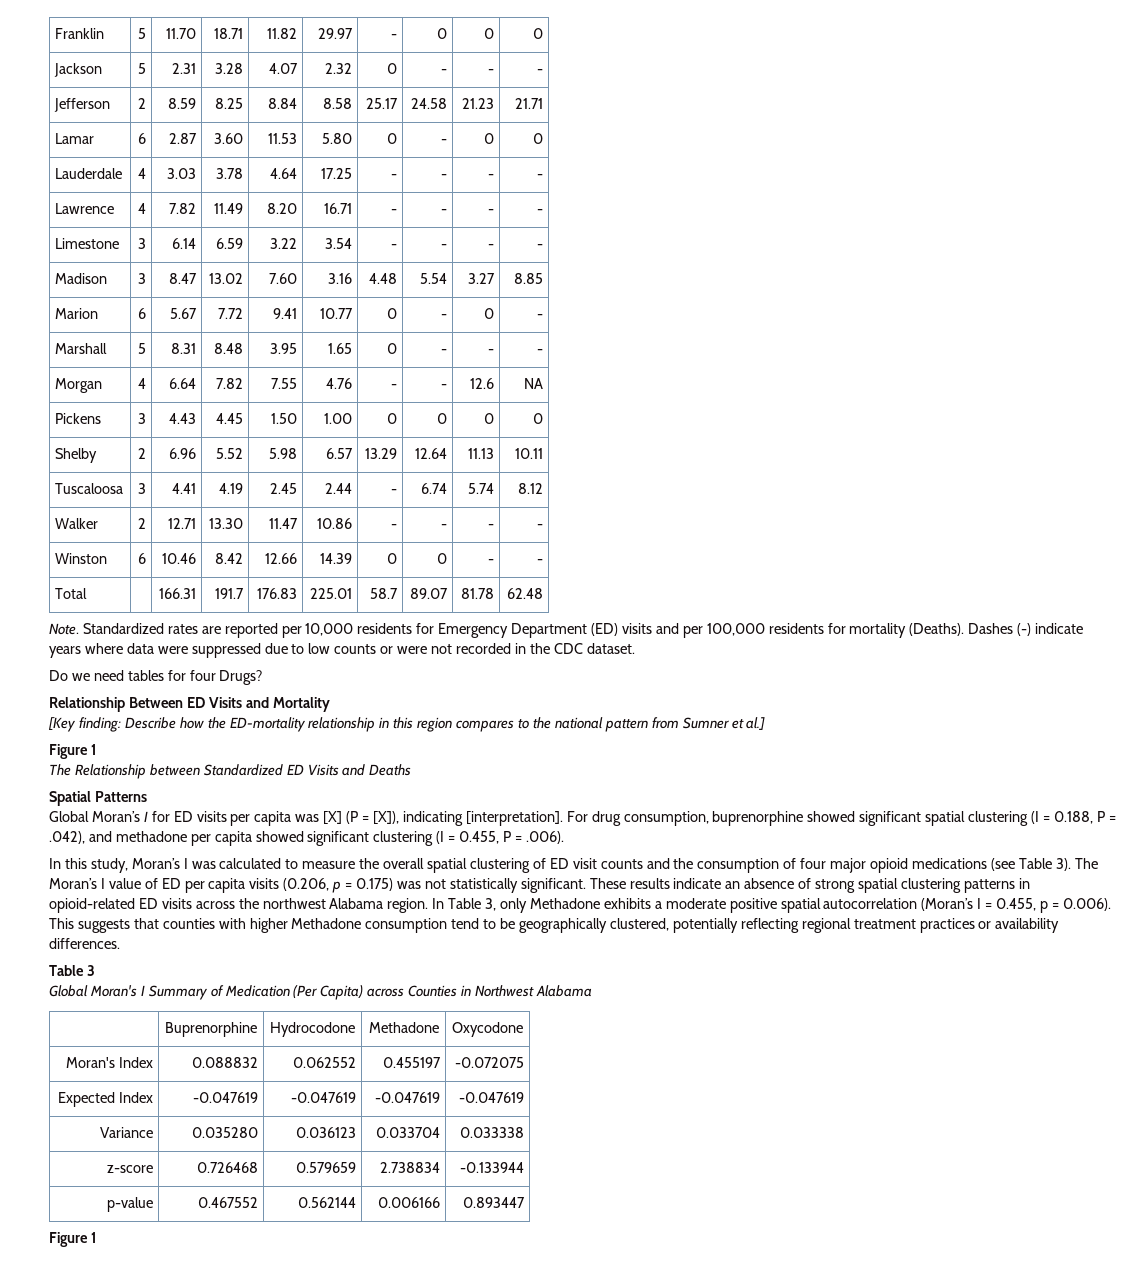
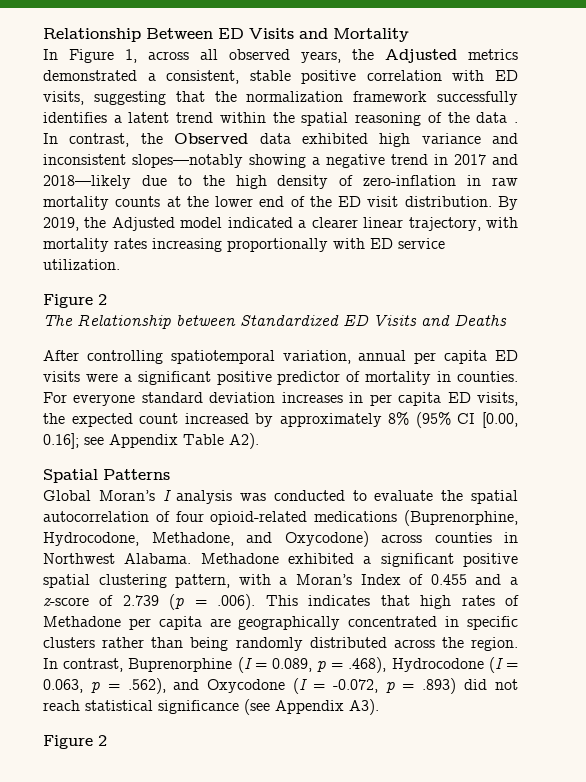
[55,28,105,39] [137,28,146,39] [165,28,196,39] [213,28,243,39] [266,28,297,39] [317,28,353,39] [390,34,397,39] [436,28,447,39] [483,28,494,39] [532,28,543,39] [54,63,103,77] [137,63,146,74] [171,63,196,74] [214,63,243,74] [268,63,298,74] [324,63,352,74] [386,63,397,74] [440,69,447,74] [487,69,494,74] [536,69,543,74] [54,98,111,112] [137,98,146,109] [167,98,196,109] [214,98,243,109] [267,98,297,109] [322,98,352,109] [365,98,398,109] [410,98,447,109] [461,98,494,109] [514,98,543,109] [55,133,95,144] [137,133,146,144] [168,133,197,144] [213,133,243,144] [267,133,297,144] [321,133,352,144] [386,133,397,144] [440,139,447,144] [483,133,494,144] [532,133,543,144] [55,168,123,179] [137,168,146,179] [166,168,196,179] [215,168,243,179] [269,168,297,179] [320,168,352,179] [390,174,397,179] [440,174,447,179] [487,174,494,179] [536,174,543,179] [55,203,115,214] [137,203,146,214] [168,203,196,214] [213,203,243,214] [266,203,297,214] [323,203,352,214] [390,209,397,214] [440,209,447,214] [487,209,494,214] [536,209,543,214] [55,238,120,249] [137,238,146,249] [171,238,196,249] [215,238,243,249] [269,238,297,249] [324,238,352,249] [390,244,397,249] [440,244,447,249] [487,244,494,249] [536,244,543,249] [55,273,108,284] [137,273,146,284] [168,273,197,284] [208,273,243,284] [268,273,297,284] [327,273,352,284] [368,273,397,284] [419,273,447,284] [467,273,495,284] [513,273,543,284] [55,308,99,319] [137,308,146,319] [169,308,197,319] [217,308,243,319] [272,308,297,319] [319,308,353,319] [386,308,397,319] [440,314,447,319] [483,308,494,319] [536,314,543,319] [55,343,108,354] [137,343,146,354] [170,343,196,354] [213,343,243,354] [269,343,297,354] [327,343,352,354] [386,343,397,354] [440,349,447,354] [487,349,494,354] [536,349,543,354] [55,378,103,393] [137,378,146,389] [168,378,196,389] [215,378,243,389] [270,378,297,389] [325,378,352,389] [390,384,397,389] [440,384,447,389] [469,378,494,389] [523,378,543,389] [55,413,102,424] [137,413,146,424] [168,413,196,424] [215,413,243,424] [270,413,297,424] [323,413,352,424] [386,413,397,424] [436,413,447,424] [483,413,494,424] [532,413,543,424] [55,448,98,463] [137,448,146,459] [168,448,196,459] [215,448,243,459] [268,448,297,459] [325,448,353,459] [364,448,397,459] [414,448,447,459] [467,448,494,459] [514,448,543,459] [55,483,124,494] [137,483,146,494] [171,483,196,494] [218,483,243,494] [269,483,297,494] [324,483,352,494] [390,489,397,494] [420,483,447,494] [467,483,494,494] [517,483,543,494] [55,518,99,529] [137,518,146,529] [167,518,196,529] [208,518,243,529] [268,518,298,529] [316,518,352,529] [390,524,397,529] [440,524,447,529] [487,524,494,529] [536,524,543,529] [55,553,108,564] [137,553,146,564] [161,553,196,564] [214,553,243,564] [264,553,297,564] [319,553,352,564] [386,553,397,564] [436,553,447,564] [487,559,494,564] [536,559,543,564] [55,588,88,599] [158,588,196,599] [214,588,244,599] [256,588,297,599] [309,588,352,599] [369,588,398,599] [409,588,448,599] [460,588,494,599] [506,588,543,599] [49,623,1084,638] [49,643,635,658] [49,670,263,685] Franklin | 5 | 11.70 | 18.71 | 11.82 | 29.97 | - | 0 | 0 | 0 // Jackson | 5 | 2.31 | 3.28 | 4.07 | 2.32 | 0 | - | - | - // Jefferson | 2 | 8.59 | 8.25 | 8.84 | 8.58 | 25.17 | 24.58 | 21.23 | 21.71 // Lamar | 6 | 2.87 | 3.60 | 11.53 | 5.80 | 0 | - | 0 | 0 // Lauderdale | 4 | 3.03 | 3.78 | 4.64 | 17.25 | - | - | - | - // Lawrence | 4 | 7.82 | 11.49 | 8.20 | 16.71 | - | - | - | - // Limestone | 3 | 6.14 | 6.59 | 3.22 | 3.54 | - | - | - | - // Madison | 3 | 8.47 | 13.02 | 7.60 | 3.16 | 4.48 | 5.54 | 3.27 | 8.85 // Marion | 6 | 5.67 | 7.72 | 9.41 | 10.77 | 0 | - | 0 | - // Marshall | 5 | 8.31 | 8.48 | 3.95 | 1.65 | 0 | - | - | - // Morgan | 4 | 6.64 | 7.82 | 7.55 | 4.76 | - | - | 12.6 | NA // Pickens | 3 | 4.43 | 4.45 | 1.50 | 1.00 | 0 | 0 | 0 | 0 // Shelby | 2 | 6.96 | 5.52 | 5.98 | 6.57 | 13.29 | 12.64 | 11.13 | 10.11 // Tuscaloosa | 3 | 4.41 | 4.19 | 2.45 | 2.44 | - | 6.74 | 5.74 | 8.12 // Walker | 2 | 12.71 | 13.30 | 11.47 | 10.86 | - | - | - | - // Winston | 6 | 10.46 | 8.42 | 12.66 | 14.39 | 0 | 0 | - | - // Total | | 166.31 | 191.7 | 176.83 | 225.01 | 58.7 | 89.07 | 81.78 | 62.48 // Note. Standardized rates are reported per 10,000 residents for Emergency Department (ED) visits and per 100,000 residents for mortality (Deaths). Dashes (-) indicate years where data were suppressed due to low counts or were not recorded in the CDC dataset. // Do we need tables for four Drugs? // -> (43, 35) none
[48,717,766,732] [49,744,96,759] [Key finding: Describe how the ED-mortality relationship in this region compares to the national pattern from Sumner et al.] // Figure 1 -> [43,49,518,63] [43,70,518,84] [43,91,518,105] [43,112,519,126] [43,133,518,147] [43,154,518,168] [43,175,519,189] [43,196,518,210] [43,217,519,231] [43,238,445,252] [43,259,120,270] [43,294,107,308] In Figure 1, across all observed years, the Adjusted metrics demonstrated a consistent, stable positive correlation with ED visits, suggesting that the normalization framework successfully identifies a latent trend within the spatial reasoning of the data . In contrast, the Observed data exhibited high variance and inconsistent slopes—notably showing a negative trend in 2017 and 2018—likely due to the high density of zero-inflation in raw mortality counts at the lower end of the ED visit distribution. By 2019, the Adjusted model indicated a clearer linear trajectory, with mortality rates increasing proportionally with ED service utilization. // Figure 2
(412, 770) none -> [43,350,518,364] [43,371,519,385] [43,392,519,406] [43,412,518,428] [43,433,259,449] // After controlling spatiotemporal variation, annual per capita ED visits were a significant positive predictor of mortality in counties. For everyone standard deviation increases in per capita ED visits, the expected count increased by approximately 8% (95% CI [0.00, 0.16]; see Appendix Table A2).
[151,811,1116,826] [49,831,564,846] [49,858,1098,873] [49,878,1030,893] [49,898,1111,913] [49,918,1060,933] [49,938,120,949] [49,965,95,976] [49,985,592,1000] [165,1022,257,1037] [270,1022,355,1037] [368,1022,439,1033] [452,1022,523,1037] [65,1057,153,1068] [191,1057,258,1068] [292,1057,356,1068] [382,1057,441,1068] [454,1057,524,1068] [57,1092,153,1107] [192,1092,258,1103] [290,1092,356,1103] [374,1092,440,1103] [458,1092,524,1103] [99,1127,153,1138] [191,1127,258,1138] [295,1127,356,1138] [375,1127,440,1138] [459,1127,524,1138] [106,1165,153,1173] [196,1162,258,1173] [295,1162,356,1173] [379,1162,440,1173] [459,1162,524,1173] [106,1197,153,1212] [197,1197,258,1208] [297,1197,356,1208] [377,1197,440,1208] [462,1197,525,1208] [49,1232,96,1247] for ED visits per capita was [X] (P = [X]), indicating [interpretation]. For drug consumption, buprenorphine showed significant spatial clustering (I = 0.188, P = .042), and methadone per capita showed significant clustering (I = 0.455, P = .006). // In this study, Moran’s I was calculated to measure the overall spatial clustering of ED visit counts and the consumption of four major opioid medications (see Table 3). The Moran’s I value of ED per capita visits (0.206, p = 0.175) was not statistically significant. These results indicate an absence of strong spatial clustering patterns in opioid-related ED visits across the northwest Alabama region. In Table 3, only Methadone exhibits a moderate positive spatial autocorrelation (Moran’s I = 0.455, p = 0.006). This suggests that counties with higher Methadone consumption tend to be geographically clustered, potentially reflecting regional treatment practices or availability differences. // Table 3 // Global Moran's I Summary of Medication (Per Capita) across Counties in Northwest Alabama // | Buprenorphine | Hydrocodone | Methadone | Oxycodone // Moran's Index | 0.088832 | 0.062552 | 0.455197 | -0.072075 // Expected Index | -0.047619 | -0.047619 | -0.047619 | -0.047619 // Variance | 0.035280 | 0.036123 | 0.033704 | 0.033338 // z-score | 0.726468 | 0.579659 | 2.738834 | -0.133944 // p-value | 0.467552 | 0.562144 | 0.006166 | 0.893447 // Figure 1 -> [176,490,518,504] [43,510,518,526] [43,531,518,547] [43,553,518,567] [43,574,519,588] [43,594,519,610] [43,616,518,630] [43,637,518,651] [43,657,518,673] [43,678,519,694] [43,699,379,715] [43,735,107,749] analysis was conducted to evaluate the spatial autocorrelation of four opioid-related medications (Buprenorphine, Hydrocodone, Methadone, and Oxycodone) across counties in Northwest Alabama. Methadone exhibited a significant positive spatial clustering pattern, with a Moran’s Index of 0.455 and a z-score of 2.739 (p = .006). This indicates that high rates of Methadone per capita are geographically concentrated in specific clusters rather than being randomly distributed across the region. In contrast, Buprenorphine (I = 0.089, p = .468), Hydrocodone (I = 0.063, p = .562), and Oxycodone (I = -0.072, p = .893) did not reach statistical significance (see Appendix A3). // Figure 2

